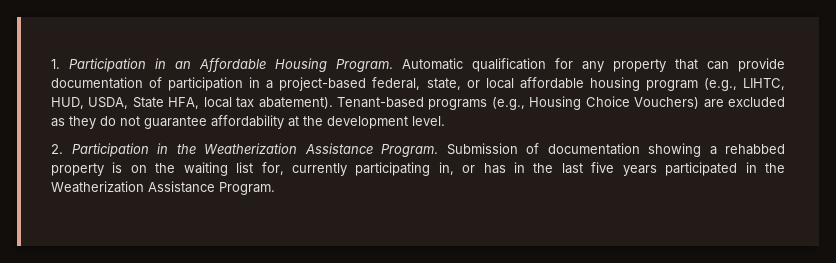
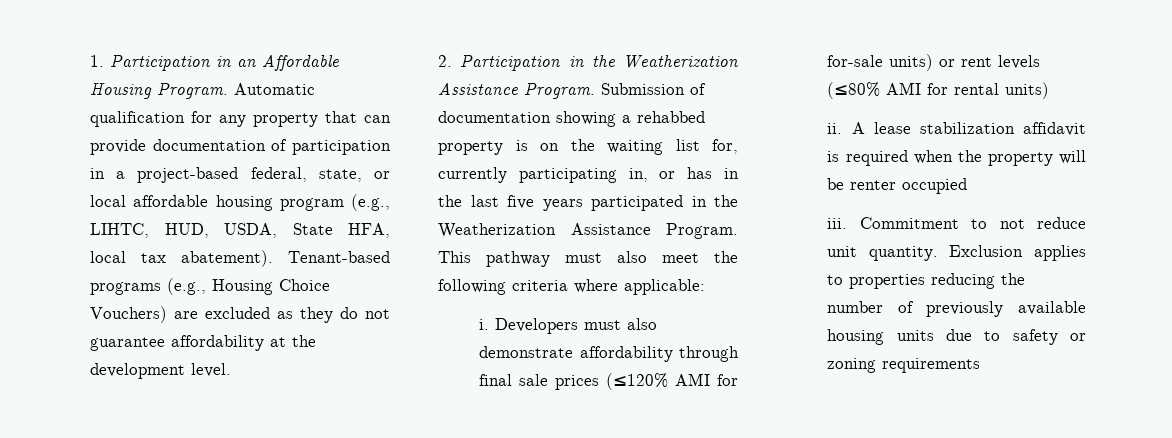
(275, 188) none -> [438,251,738,267] [438,279,705,295] [479,318,658,334] [479,346,739,362] [479,373,738,390] [827,54,1041,71] [827,82,1050,99] [827,122,1086,136] [827,150,1086,166] [827,178,968,194] [827,217,1086,229] [827,245,1086,261] [827,273,1026,289] [827,301,1086,317] [827,329,1086,345] [827,358,981,373] This pathway must also meet the following criteria where applicable: // i. Developers must also demonstrate affordability through final sale prices (≤120% AMI for for-sale units) or rent levels (≤80% AMI for rental units) // ii. A lease stabilization affidavit is required when the property will be renter occupied // iii. Commitment to not reduce unit quantity. Exclusion applies to properties reducing the number of previously available housing units due to safety or zoning requirements

